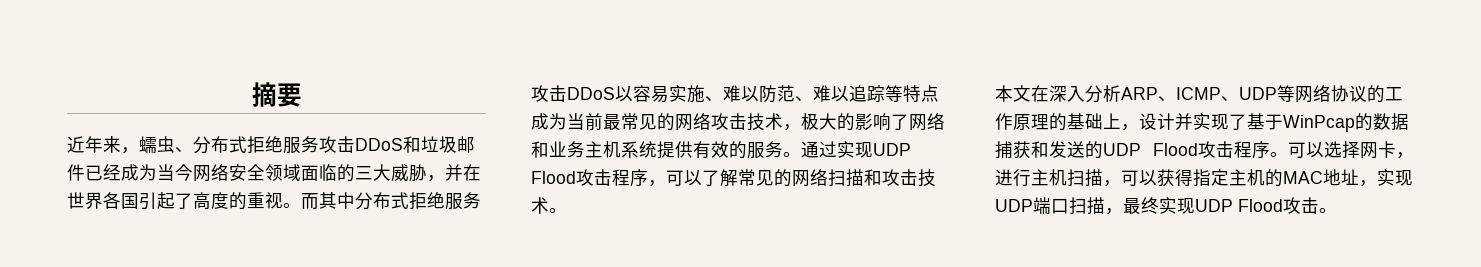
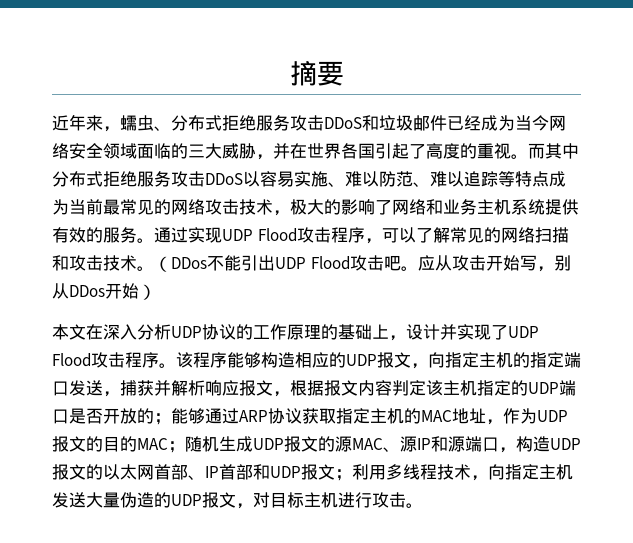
[995,85,1331,103] // 本文在深入分析ARP、ICMP、UDP等网络 -> [154,255,571,272] [52,283,156,300] [52,324,202,340] （DDos不能引出UDP Flood攻击吧。应从攻击开始写，别从DDos开始） // 本文在深入分析UDP
[1247,113,1409,132] [995,141,1103,159] 基于WinPcap的数据捕获和发送的 -> (508, 332) none
[1288,141,1414,159] [995,169,1193,187] 可以选择网卡，进行主机扫描，可以获得 -> [176,352,581,369] [52,380,576,397] [52,408,336,425] 该程序能够构造相应的UDP报文，向指定主机的指定端口发送，捕获并解析响应报文，根据报文内容判定该主机指定的UDP端口是否开放的；能够通过ARP协议获取
[1377,169,1413,186] [995,197,1283,215] 实现UDP端口扫描，最终实现UDP Flood -> [503,408,568,424] [52,436,581,453] [52,464,573,481] [52,492,372,509] 作为UDP报文的目的MAC；随机生成UDP报文的源MAC、源IP和源端口，构造UDP报文的以太网首部、IP首部和UDP报文；利用多线程技术，向指定主机发送大量伪造的UDP报文，对目标主机进行

